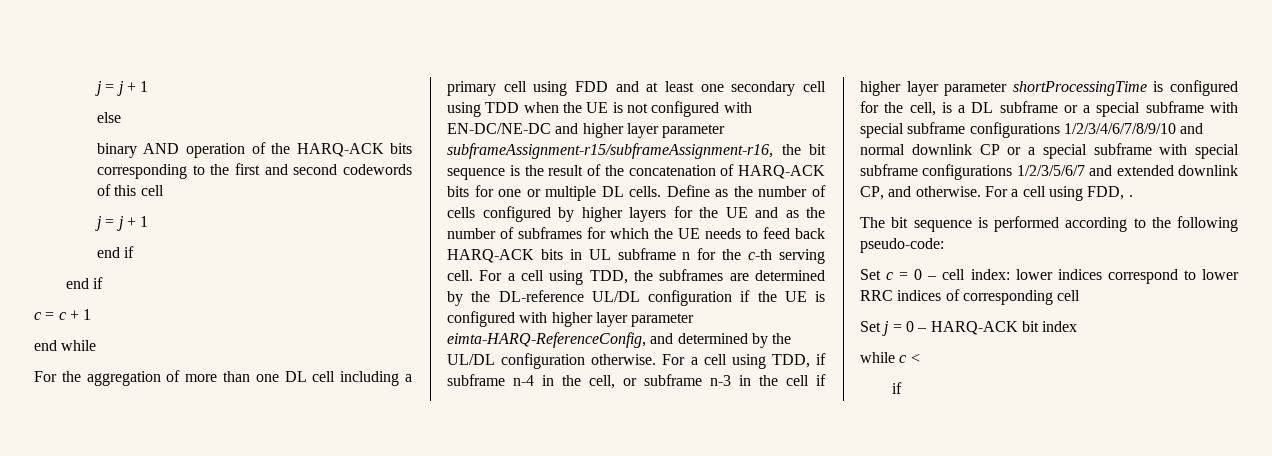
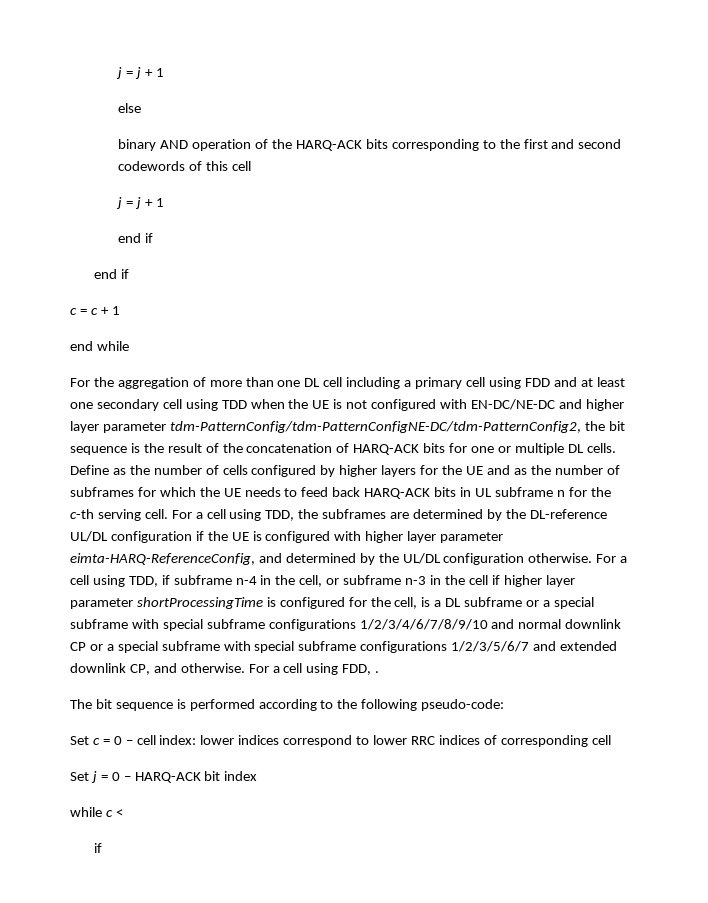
[447,143,773,159] subframeAssignment-r15/subframeAssignment-r16, -> [169,421,581,433] tdm-PatternConfig/tdm-PatternConfigNE-DC/tdm-PatternConfig2,

